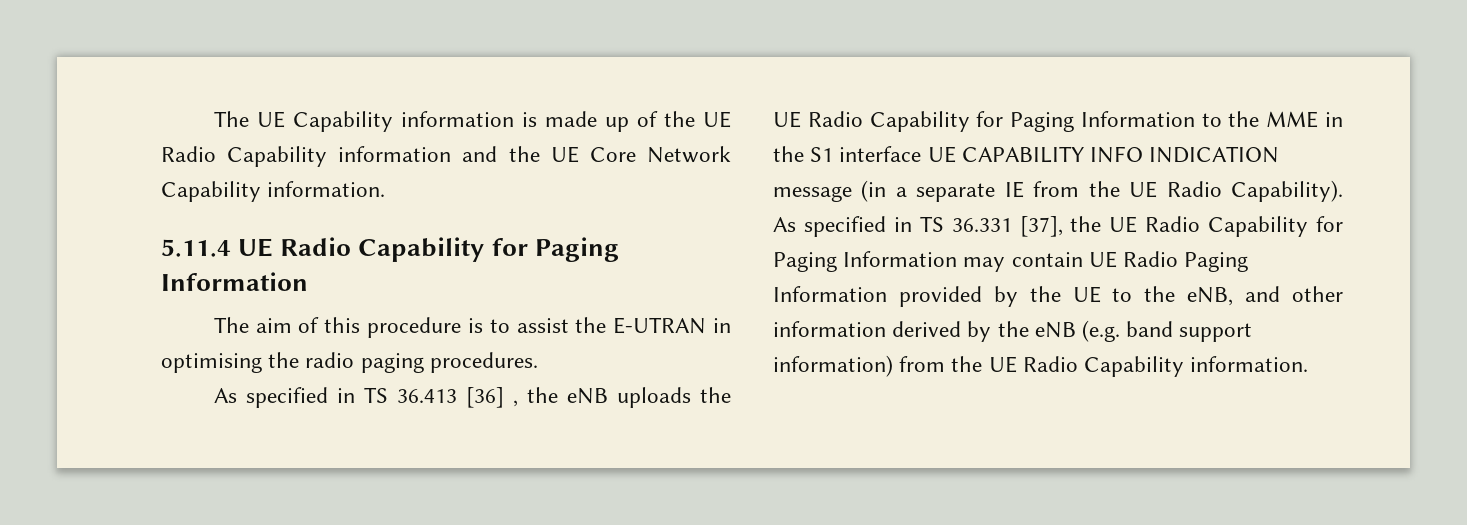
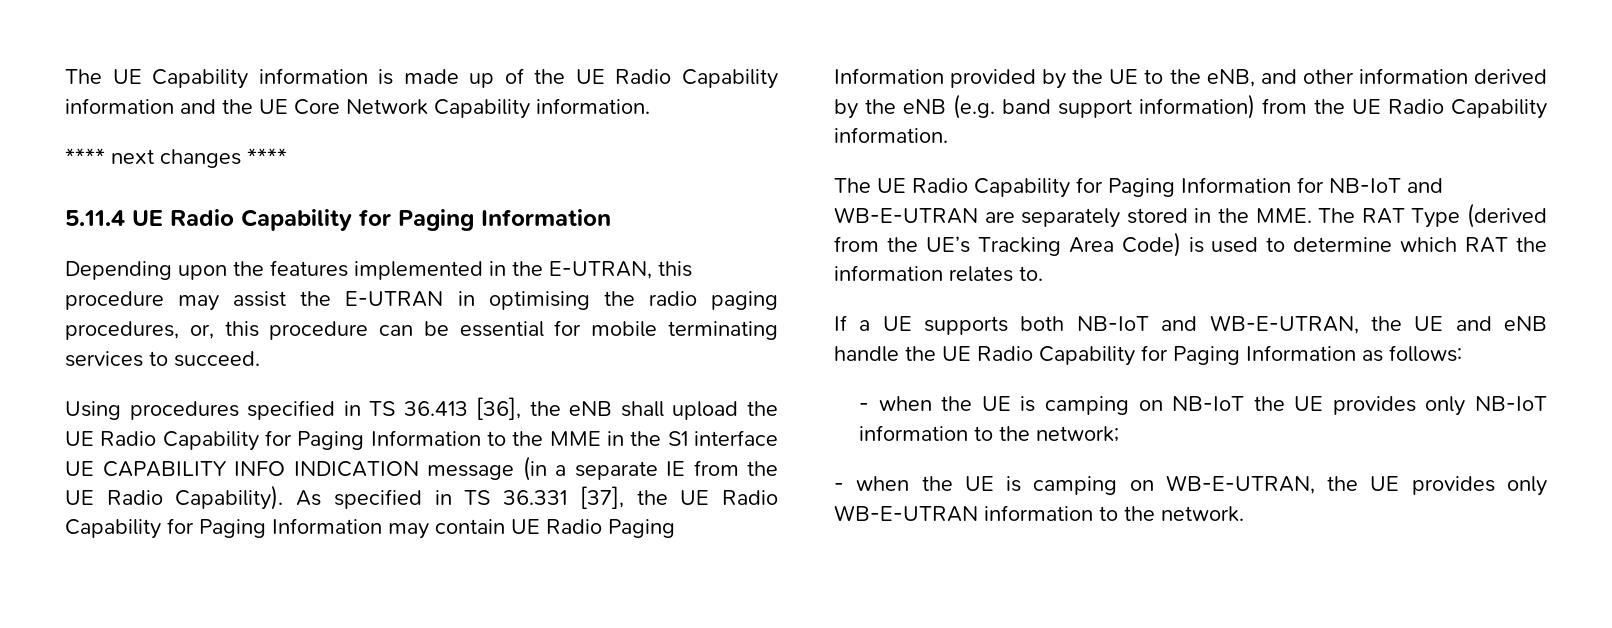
(386, 189) none -> [65,148,287,168] // **** next changes ****
[213,317,510,338] The aim of this procedure is to -> [65,260,692,280] [65,291,220,311] Depending upon the features implemented in the E-UTRAN, this procedure may
[429,352,538,373] [213,387,691,408] procedures. // As specified in TS 36.413 [36] , the eNB uploads -> [65,320,778,340] [65,351,260,367] [65,397,739,420] procedures, or, this procedure can be essential for mobile terminating services to succeed. // Using procedures specified in TS 36.413 [36], the eNB shall upload
(1309, 364) none -> [834,177,1443,198] [834,203,1547,228] [834,232,1547,257] [834,265,1043,282] [834,315,1547,335] [834,345,1462,366] [859,396,1547,416] [859,425,1120,442] [834,475,1547,496] [834,505,1244,522] // The UE Radio Capability for Paging Information for NB-IoT and WB-E-UTRAN are separately stored in the MME. The RAT Type (derived from the UE’s Tracking Area Code) is used to determine which RAT the information relates to. // If a UE supports both NB-IoT and WB-E-UTRAN, the UE and eNB handle the UE Radio Capability for Paging Information as follows: // - when the UE is camping on NB-IoT the UE provides only NB-IoT information to the network; // - when the UE is camping on WB-E-UTRAN, the UE provides only WB-E-UTRAN information to the network.

